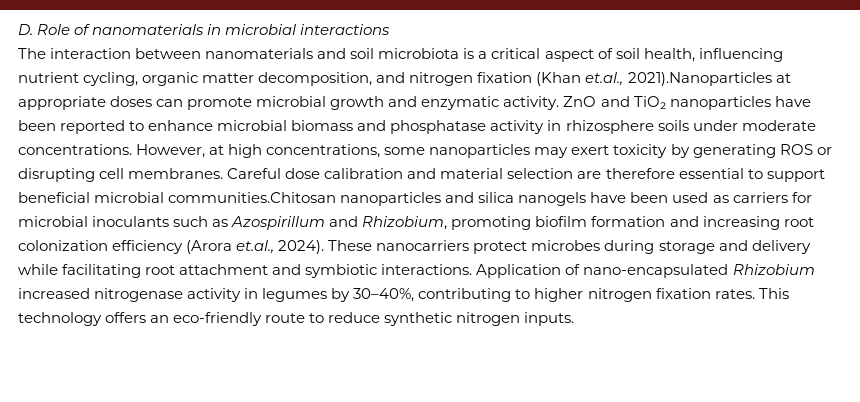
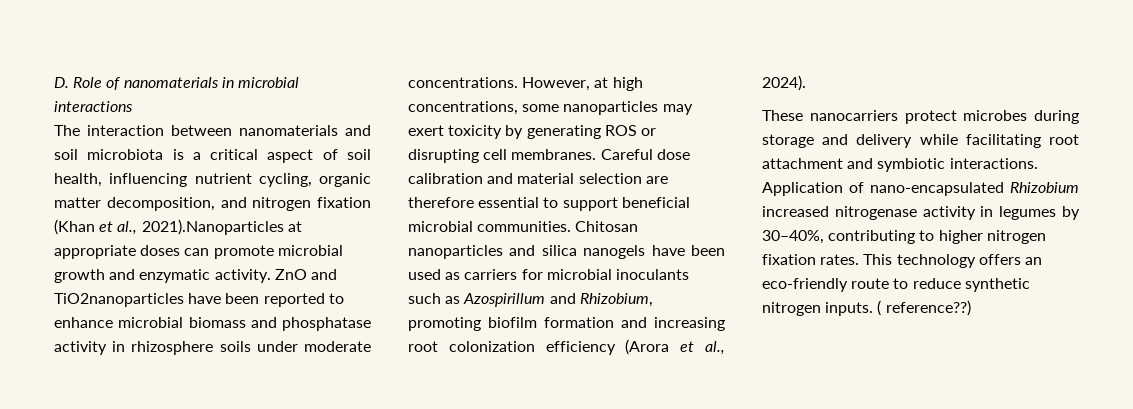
[585,72,624,86] et.al., -> [99,221,138,235] et al.,
[633,96,771,110] TiO₂ nanoparticles -> [54,293,184,307] TiO2nanoparticles
[168,192,337,203] communities.Chitosan -> [477,221,639,232] communities. Chitosan
[236,240,275,254] et.al., -> [680,341,725,355] et al.,
(325, 247) none -> (806, 83) //
(575, 319) none -> [877,300,971,316] ( reference??)

